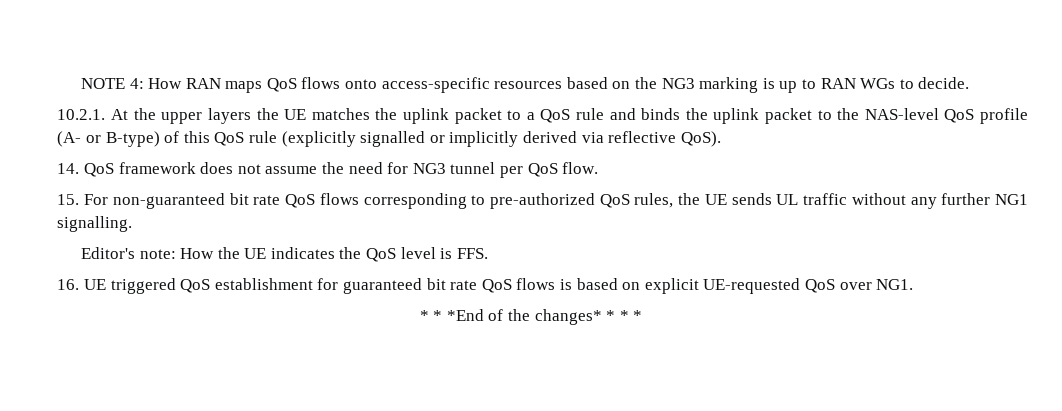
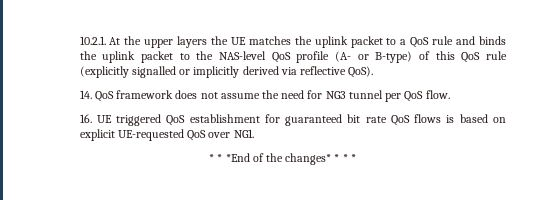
[80,77,970,93] NOTE 4: How RAN maps QoS flows onto access-specific resources based on the NG3 marking is up to RAN WGs to decide. // -> (79, 40) none
[57,193,1028,209] [57,216,133,232] [80,247,488,262] // 15. For non-guaranteed bit rate QoS flows corresponding to pre-authorized QoS rules, the UE sends UL traffic without any further NG1 signalling. // Editor's note: How the UE indicates the QoS level is FFS. -> (450, 94) none

